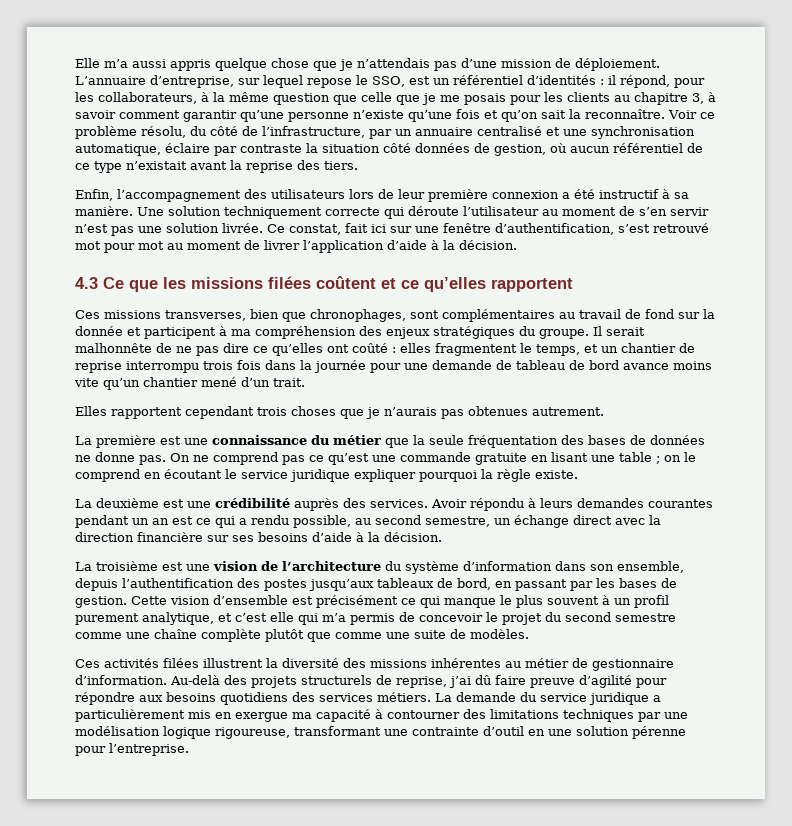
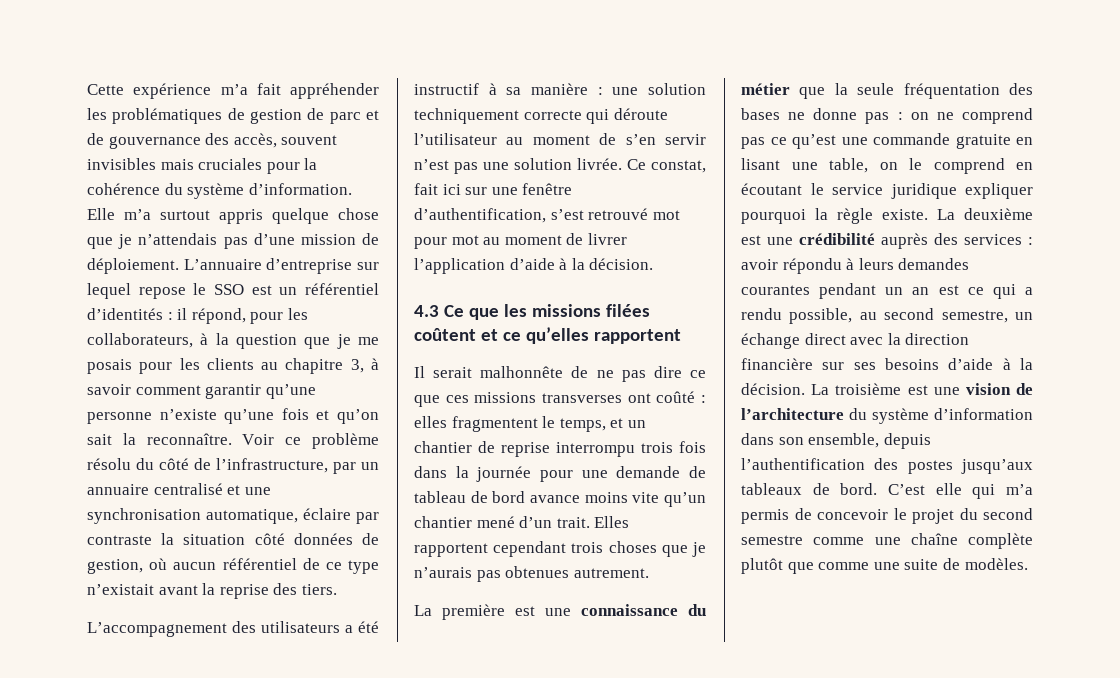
(75, 63) none -> [87,83,379,99] [87,108,379,124] [87,133,338,149] [87,158,318,174] [87,183,352,199] Cette expérience m’a fait appréhender les problématiques de gestion de parc et de gouvernance des accès, souvent invisibles mais cruciales pour la cohérence du système d’information.
[132,59,166,68] aussi -> [160,210,210,220] surtout
[149,75,234,88] d’entreprise, -> [266,258,353,274] d’entreprise
[371,76,405,87] SSO, -> [213,284,244,295] SSO
[229,92,269,102] même -> (229, 339) none
[361,92,420,105] celle que -> (331, 343) none
[141,126,186,138] résolu, -> [87,458,131,470] résolu
[75,189,559,202] Enfin, l’accompagnement des utilisateurs lors de leur première connexion -> [87,621,340,637] L’accompagnement des utilisateurs
[75,206,164,216] manière. Une -> [531,83,639,95] manière : une
[75,309,715,322] [75,326,589,339] Ces missions transverses, bien que chronophages, sont complémentaires au travail de fond sur la donnée et participent à ma compréhension des enjeux stratégiques du groupe. -> (681, 336) none
[272,343,323,356] qu’elles -> [414,392,622,407] que ces missions transverses
(305, 382) // -> (590, 522) none
[630,435,705,445] [75,452,190,465] de données ne donne pas. On -> [788,108,929,124] ne donne pas : on
[619,452,660,464] table ; -> [829,158,868,173] table,
(578, 474) // -> (928, 214) none
[370,499,467,508] services. Avoir -> [964,234,1033,245] [741,259,778,270] services : avoir
(442, 537) // -> (805, 389) none
[457,578,677,591] [75,595,669,608] [75,612,267,625] bord, en passant par les bases de gestion. Cette vision d’ensemble est précisément ce qui manque le plus souvent à un profil purement analytique, et c’est -> [840,483,925,495] bord. C’est
[75,658,674,671] [75,675,667,688] [75,692,661,705] [75,709,688,722] [75,726,686,739] [75,743,189,756] // Ces activités filées illustrent la diversité des missions inhérentes au métier de gestionnaire d’information. Au-delà des projets structurels de reprise, j’ai dû faire preuve d’agilité pour répondre aux besoins quotidiens des services métiers. La demande du service juridique a particulièrement mis en exergue ma capacité à contourner des limitations techniques par une modélisation logique rigoureuse, transformant une contrainte d’outil en une solution pérenne pour l’entreprise. -> (1028, 564) none

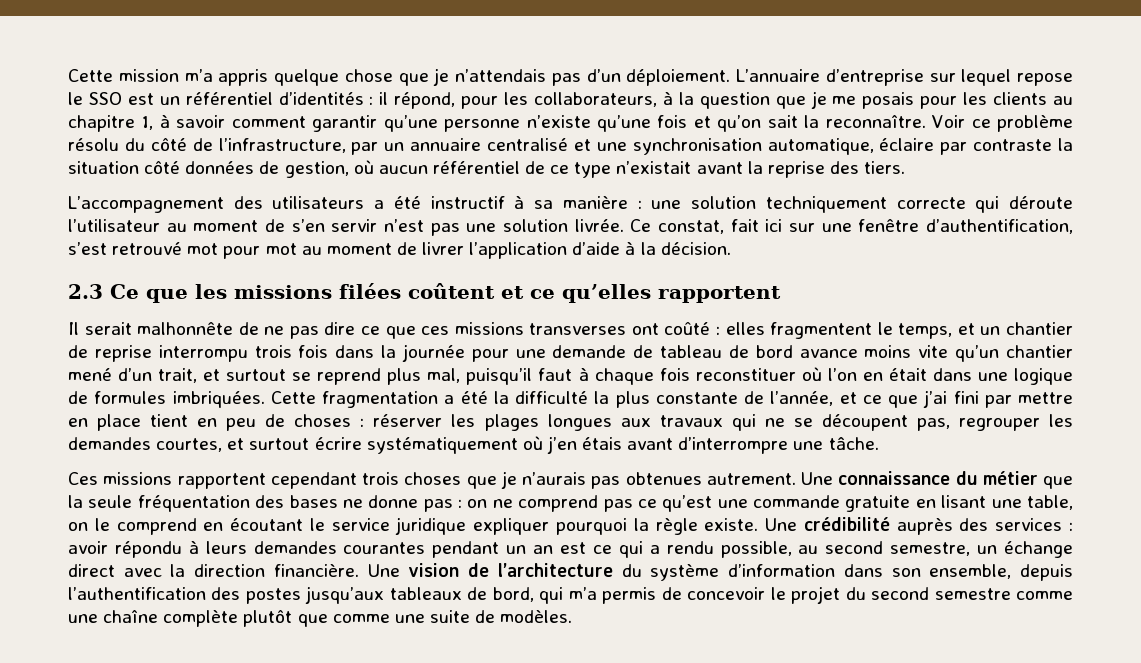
[87,83,379,99] [87,108,379,124] [87,133,338,149] [87,158,318,174] [87,183,352,199] [87,208,210,220] Cette expérience m’a fait appréhender les problématiques de gestion de parc et de gouvernance des accès, souvent invisibles mais cruciales pour la cohérence du système d’information. Elle m’a surtout -> [68,69,213,82] Cette mission m’a
[253,233,379,245] d’une mission de -> [586,69,621,82] d’un
[350,359,364,373] 3, -> [141,116,154,130] 1,
[414,305,439,317] 4.3 -> [68,284,103,299] 2.3
[556,516,630,528] trait. Elles -> [158,367,1073,385] [68,390,1073,408] [68,414,1073,431] [68,436,879,454] [68,472,173,485] trait, et surtout se reprend plus mal, puisqu’il faut à chaque fois reconstituer où l’on en était dans une logique de formules imbriquées. Cette fragmentation a été la difficulté la plus constante de l’année, et ce que j’ai fini par mettre en place tient en peu de choses : réserver les plages longues aux travaux qui ne se découpent pas, regrouper les demandes courtes, et surtout écrire systématiquement où j’en étais avant d’interrompre une tâche. // Ces missions
[414,604,571,620] // La première est une -> [801,472,833,485] Une
[937,208,1033,220] [741,235,793,245] La deuxième est une -> [765,518,798,531] Une
[741,358,1033,370] [741,383,960,395] financière sur ses besoins d’aide à la décision. La troisième est une -> [273,564,400,577] financière. Une
[840,483,962,495] bord. C’est elle -> [492,587,534,602] bord,

